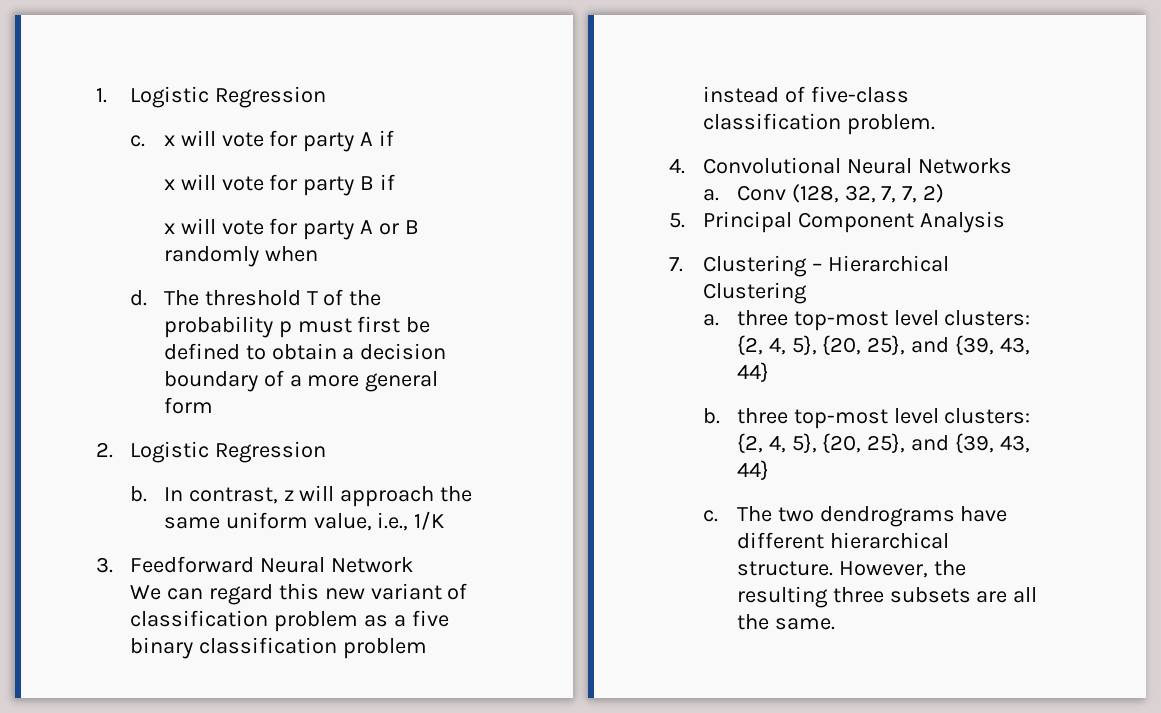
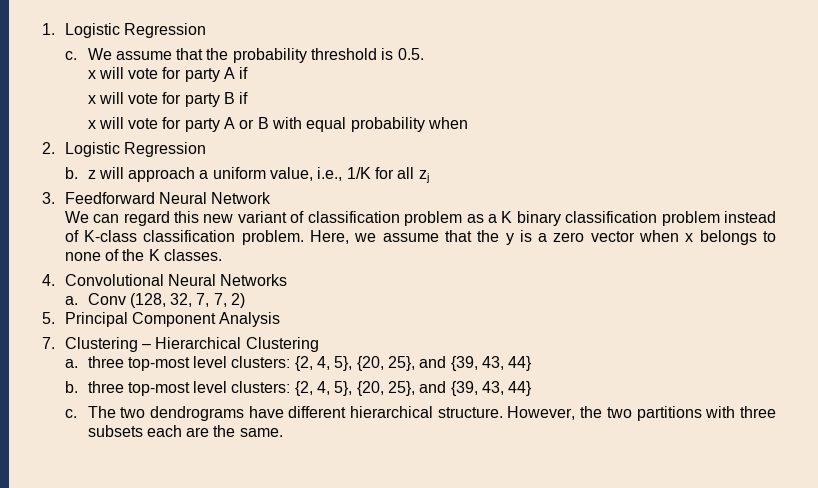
(145, 141) none -> [87,48,424,63] We assume that the probability threshold is 0.5. //
[163,246,318,267] [129,289,382,306] [163,316,431,338] [163,343,447,360] [163,370,439,392] [163,397,213,414] randomly when // d. The threshold T of the probability p must first be defined to obtain a decision boundary of a more general form -> [272,117,469,132] with equal probability when
[163,487,278,504] In contrast, -> (78, 173) none
[440,486,473,502] [163,517,220,529] the same -> [199,170,209,179] a
(445, 520) none -> [375,167,429,183] for all zj
[411,610,449,627] five -> [501,211,513,223] K
[810,86,909,103] five-class -> [84,230,138,242] K-class
(935, 124) none -> [309,230,777,245] [64,249,223,261] Here, we assume that the y is a zero vector when x belongs to none of the K classes.
[736,586,1038,608] resulting three subsets are all -> [606,406,776,421] [87,425,210,437] two partitions with three subsets each are

